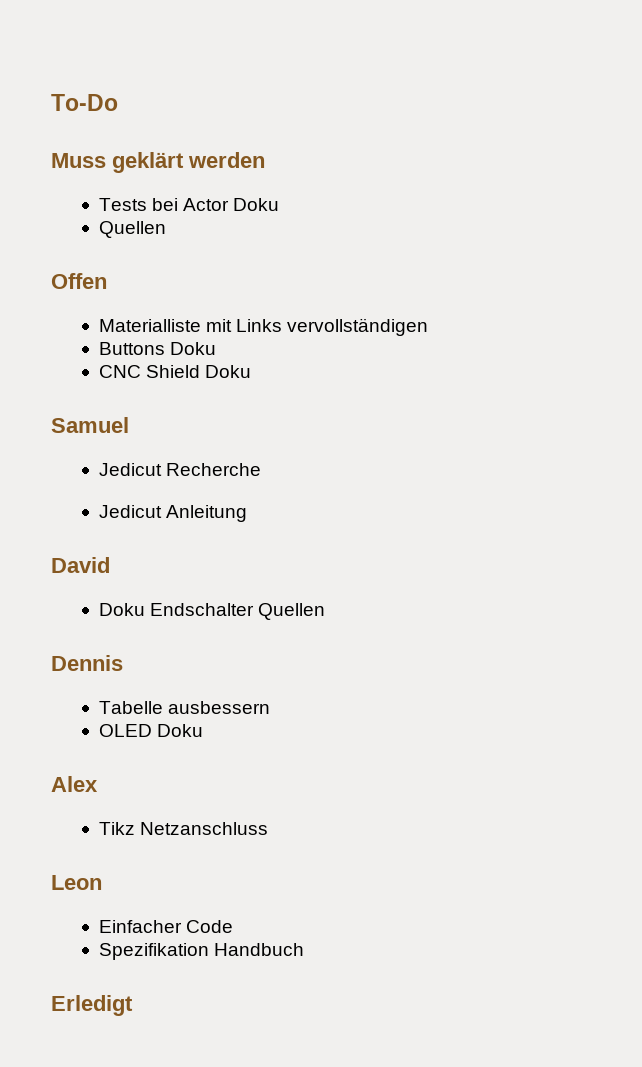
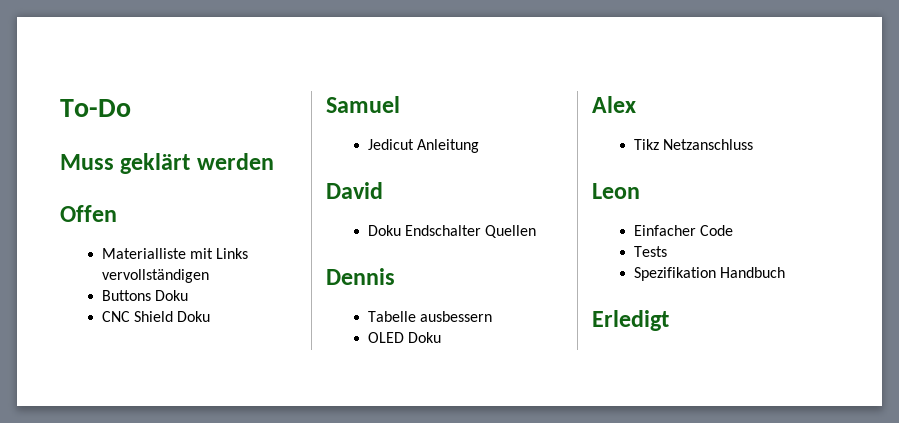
[98,198,280,211] [98,221,166,238] // Tests bei Actor Doku // Quellen -> (274, 161) none
[98,463,261,476] // Jedicut Recherche -> (400, 104) none
(233, 926) none -> [633,246,667,257] // Tests

